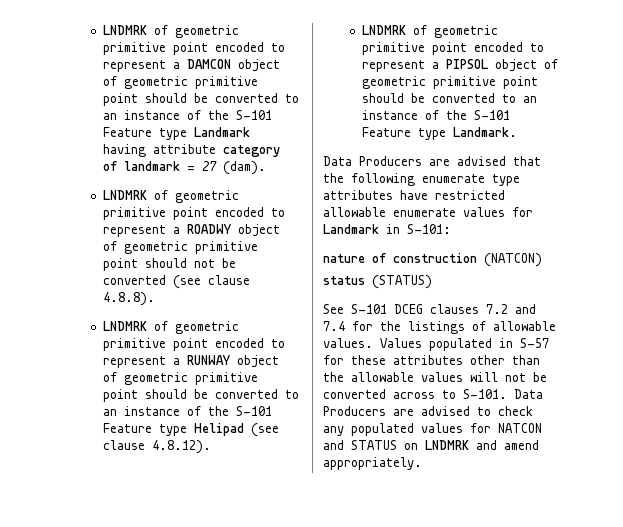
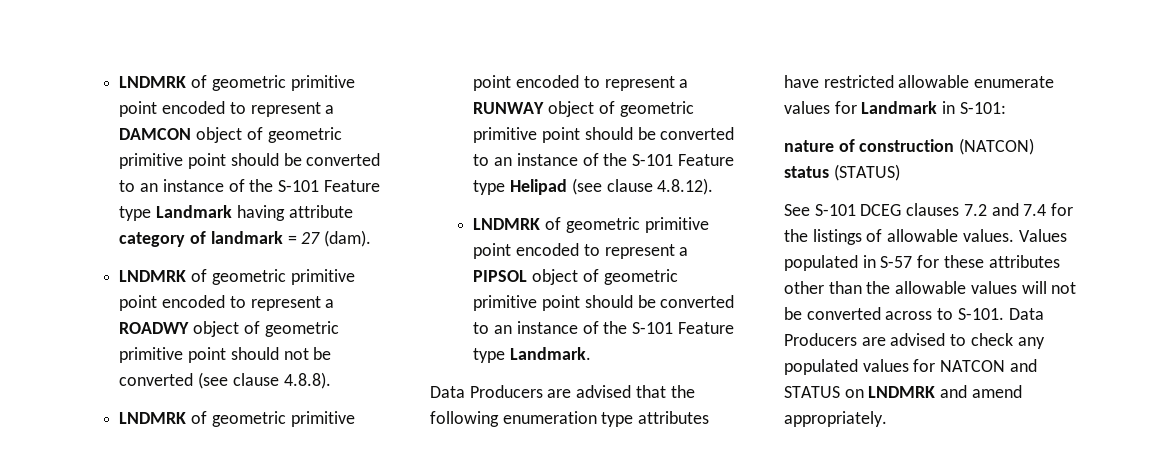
[422,174,485,183] enumerate -> [502,411,597,424] enumeration

